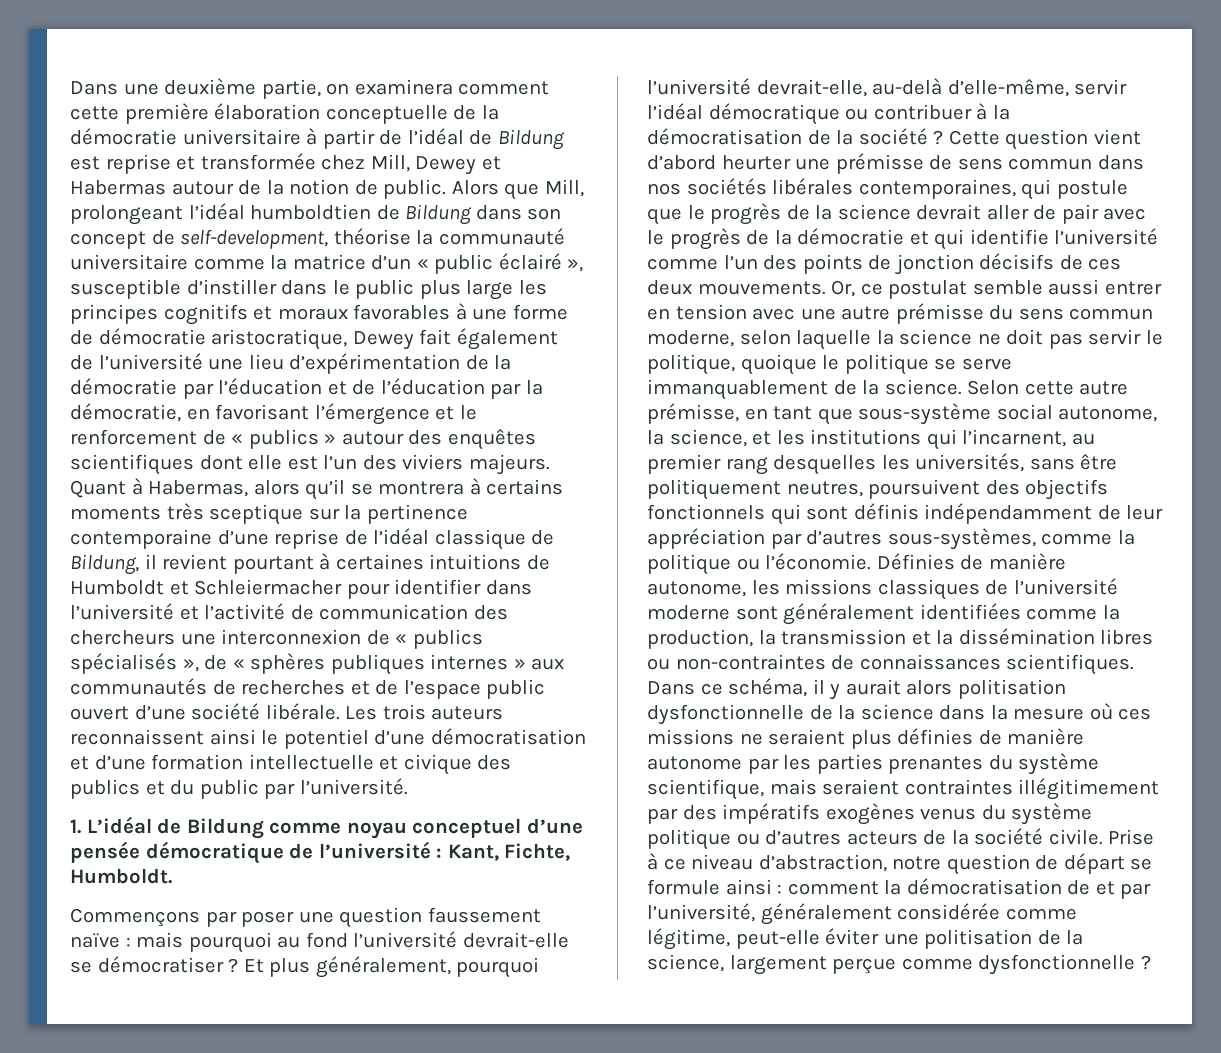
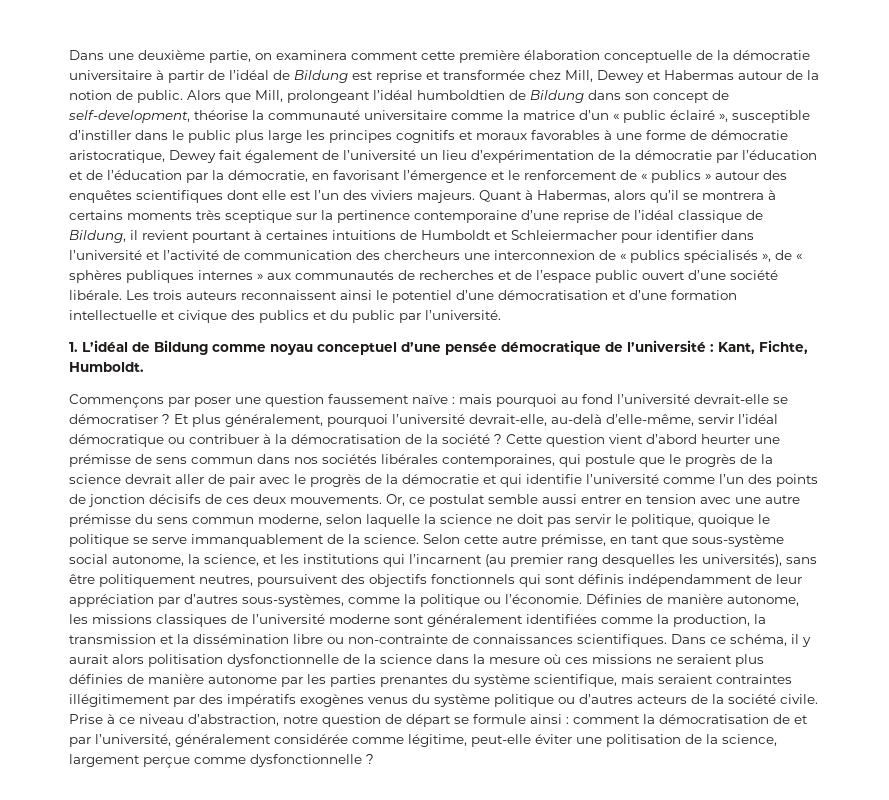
[208,358,244,370] une -> [420,153,438,160] un
[962,429,1095,447] l’incarnent, au -> [409,554,506,567] l’incarnent (au
[915,453,1025,472] universités, -> [702,554,782,567] universités),
[1100,629,1154,645] [647,654,826,670] libres ou non-contraintes -> [293,634,448,644] libre ou non-contrainte

